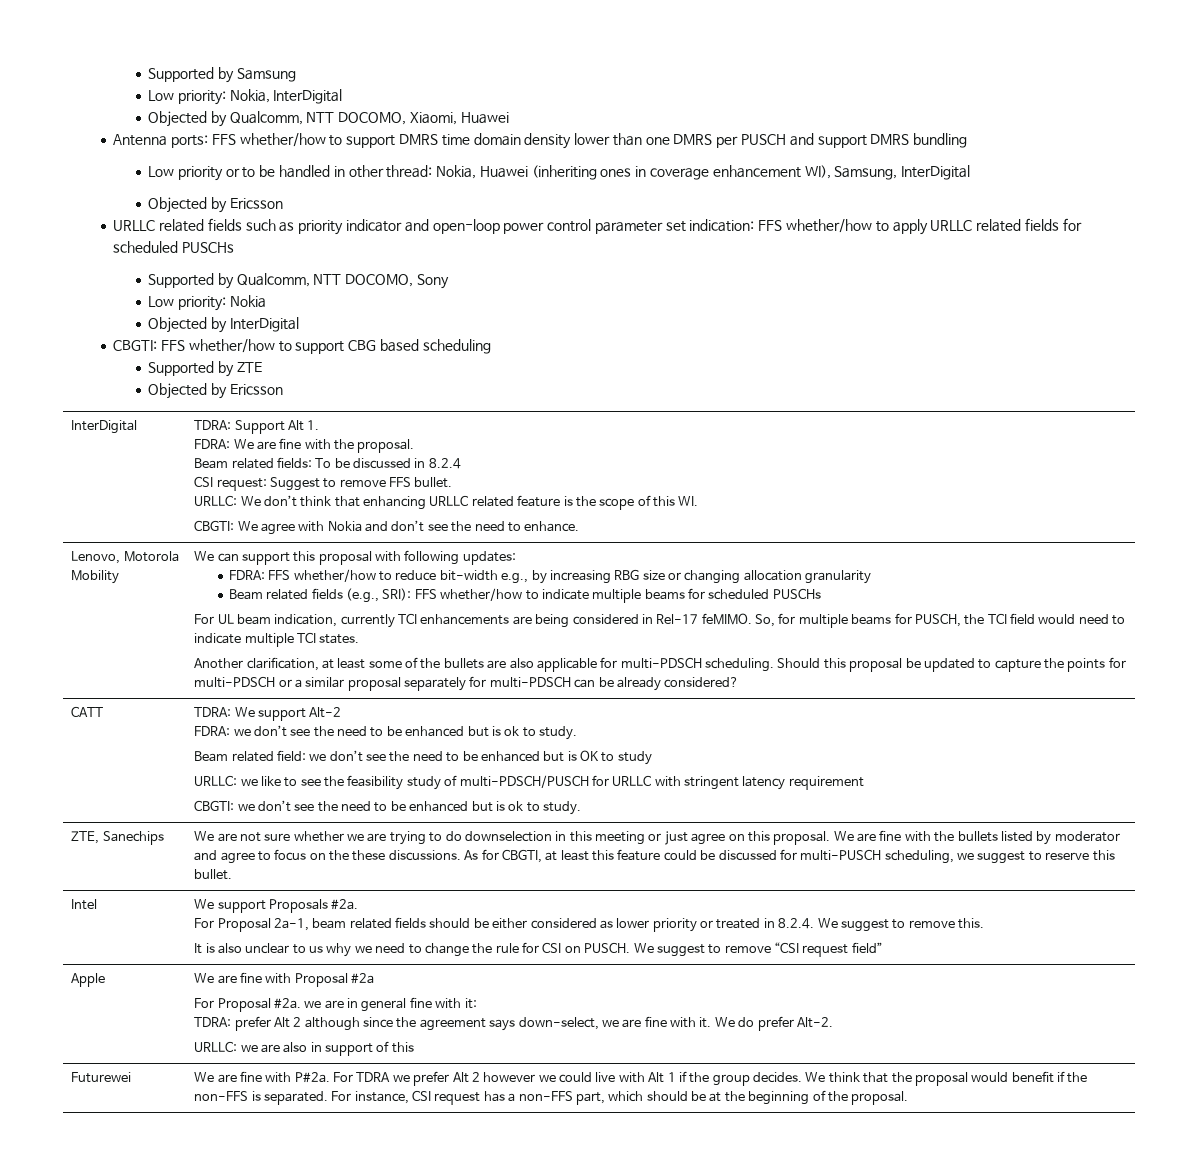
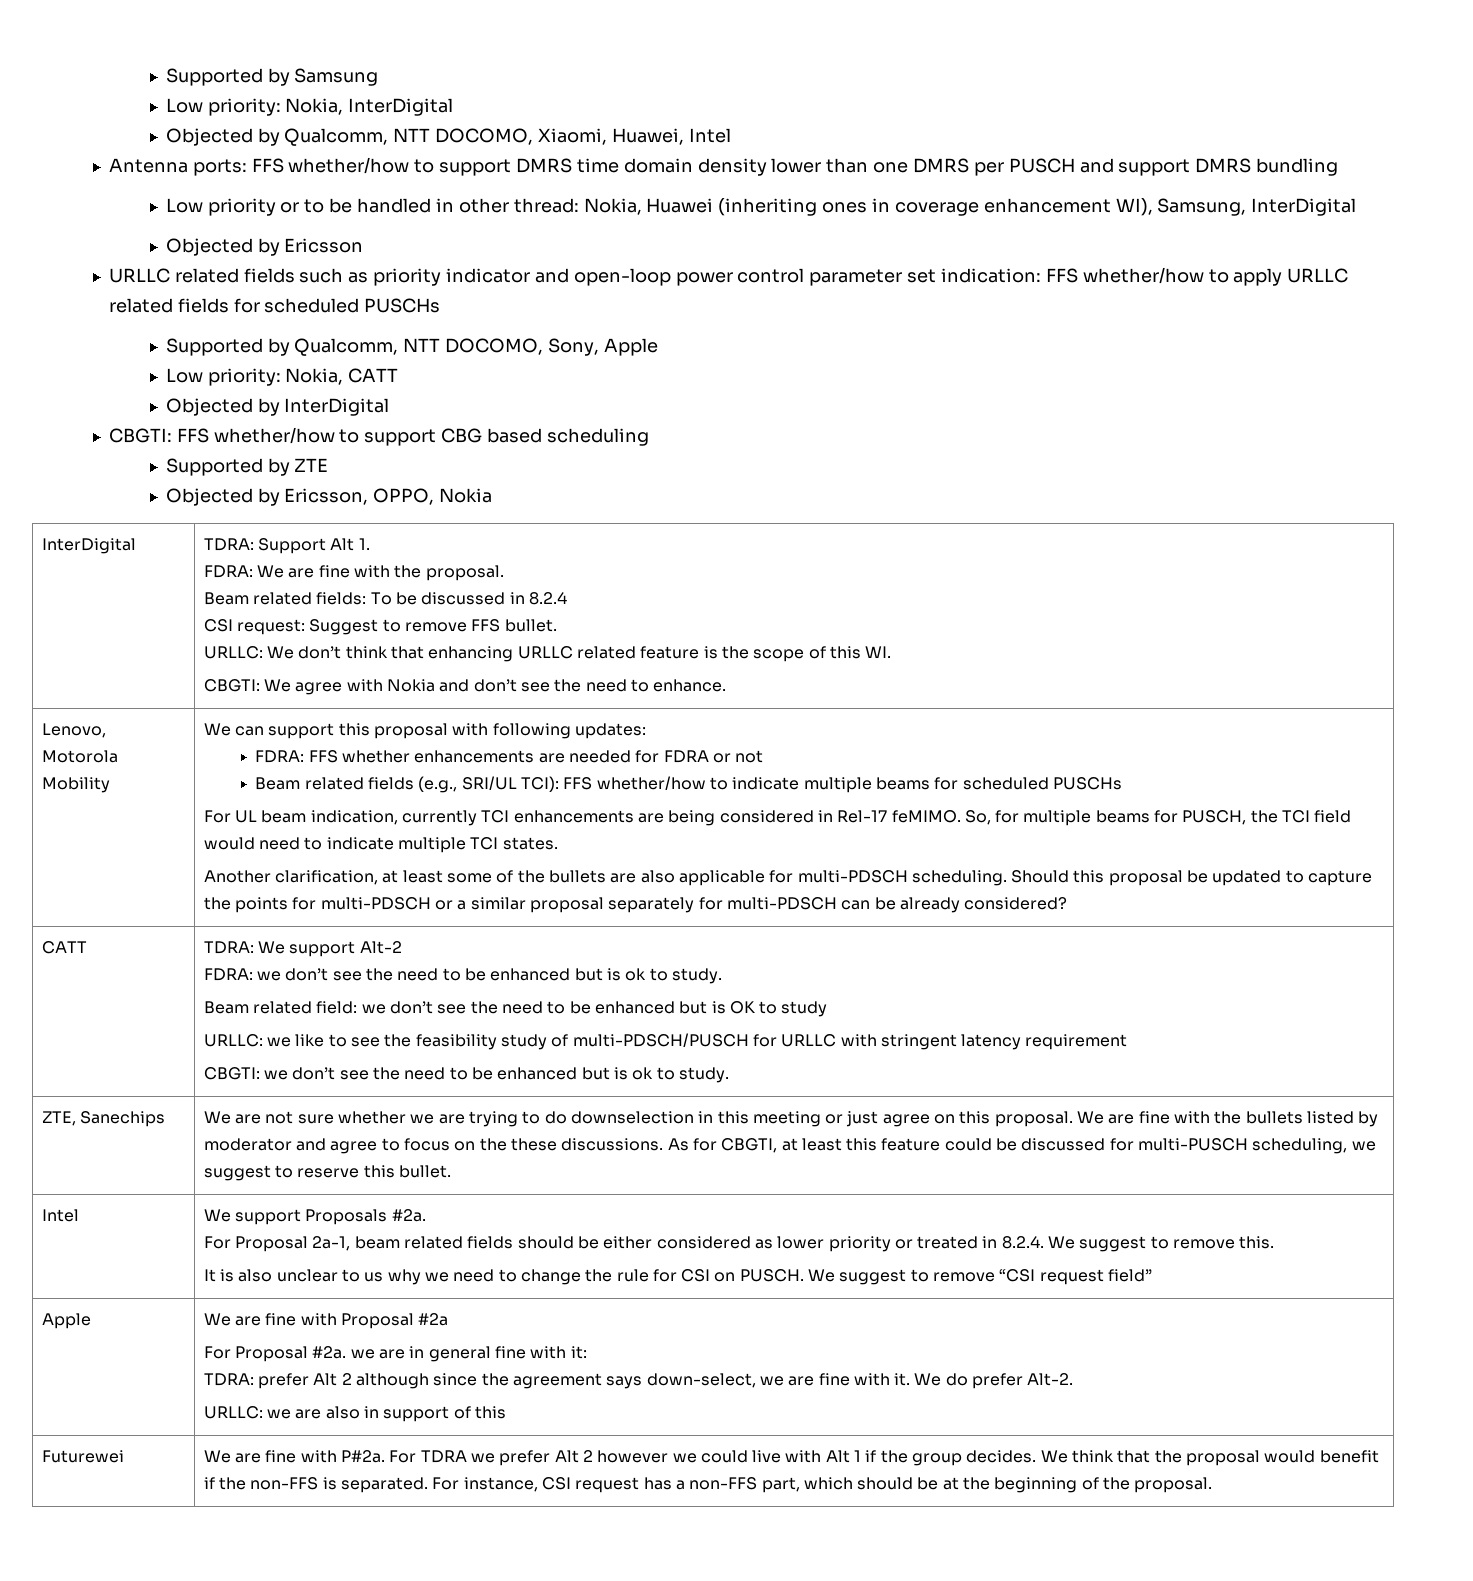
[460,112,509,124] Huawei -> [611,128,731,145] Huawei, Intel
[417,274,450,289] [148,295,266,311] Sony // Low priority: Nokia -> [548,338,658,356] [165,368,399,386] Sony, Apple // Low priority: Nokia, CATT
[229,384,283,395] Ericsson -> [284,488,493,505] Ericsson, OPPO, Nokia
[293,569,872,584] whether/how to reduce bit-width e.g., by increasing RBG size or changing allocation granularity -> [342,750,764,763] whether enhancements are needed for FDRA or not
[382,588,412,601] SRI): -> [461,776,560,792] SRI/UL TCI):

